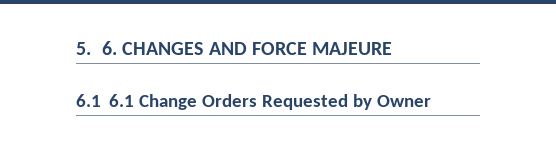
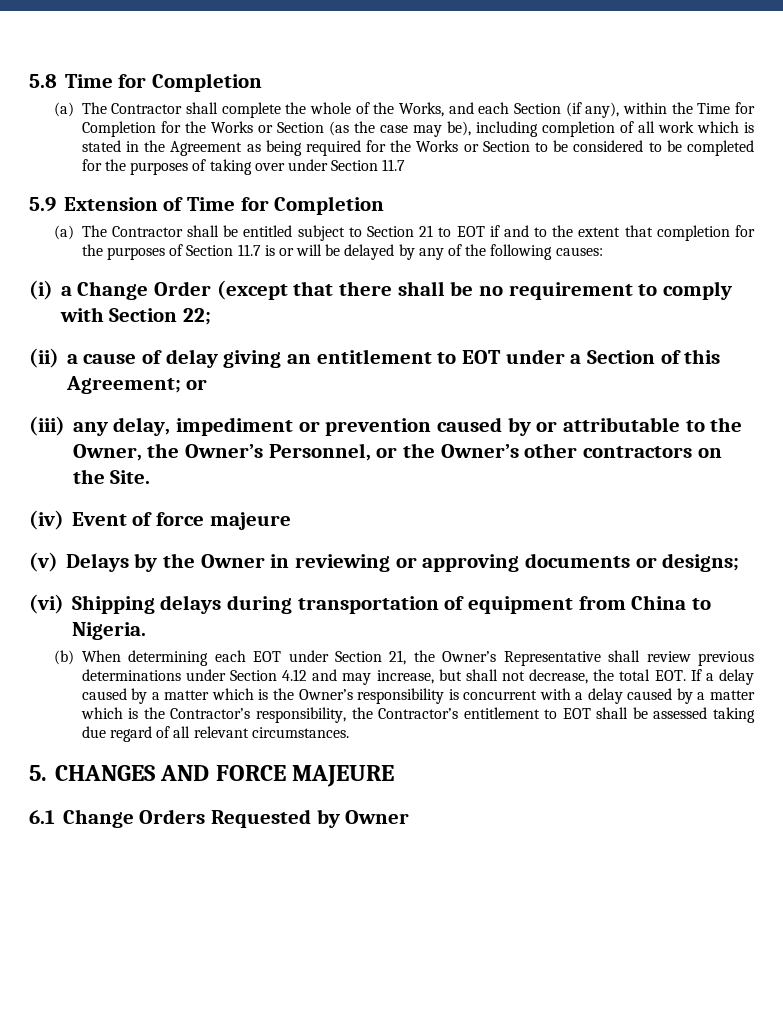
[76,41,117,55] 5. 6. -> [29,73,263,92] [54,102,755,118] [81,121,754,137] [81,140,755,156] [81,159,406,175] [29,196,385,215] [54,225,755,241] [81,244,603,260] [29,280,733,300] [59,307,212,325] [29,348,721,368] [65,376,208,394] [29,416,743,436] [72,443,722,461] [72,469,151,484] [29,510,291,530] [29,552,740,572] [29,594,712,614] [71,622,146,640] [54,650,755,666] [81,669,754,685] [81,688,755,704] [80,707,756,723] [81,726,349,742] [29,765,47,781] 5.8 Time for Completion // (a) The Contractor shall complete the whole of the Works, and each Section (if any), within the Time for Completion for the Works or Section (as the case may be), including completion of all work which is stated in the Agreement as being required for the Works or Section to be considered to be completed for the purposes of taking over under Section 11.7 // 5.9 Extension of Time for Completion // (a) The Contractor shall be entitled subject to Section 21 to EOT if and to the extent that completion for the purposes of Section 11.7 is or will be delayed by any of the following causes: // (i) a Change Order (except that there shall be no requirement to comply with Section 22; // (ii) a cause of delay giving an entitlement to EOT under a Section of this Agreement; or // (iii) any delay, impediment or prevention caused by or attributable to the Owner, the Owner’s Personnel, or the Owner’s other contractors on the Site. // (iv) Event of force majeure // (v) Delays by the Owner in reviewing or approving documents or designs; // (vi) Shipping delays during transportation of equipment from China to Nigeria. // (b) When determining each EOT under Section 21, the Owner’s Representative shall review previous determinations under Section 4.12 and may increase, but shall not decrease, the total EOT. If a delay caused by a matter which is the Owner’s responsibility is concurrent with a delay caused by a matter which is the Contractor’s responsibility, the Contractor’s entitlement to EOT shall be assessed taking due regard of all relevant circumstances. // 5.
[109,94,134,107] 6.1 -> (55, 817) none

